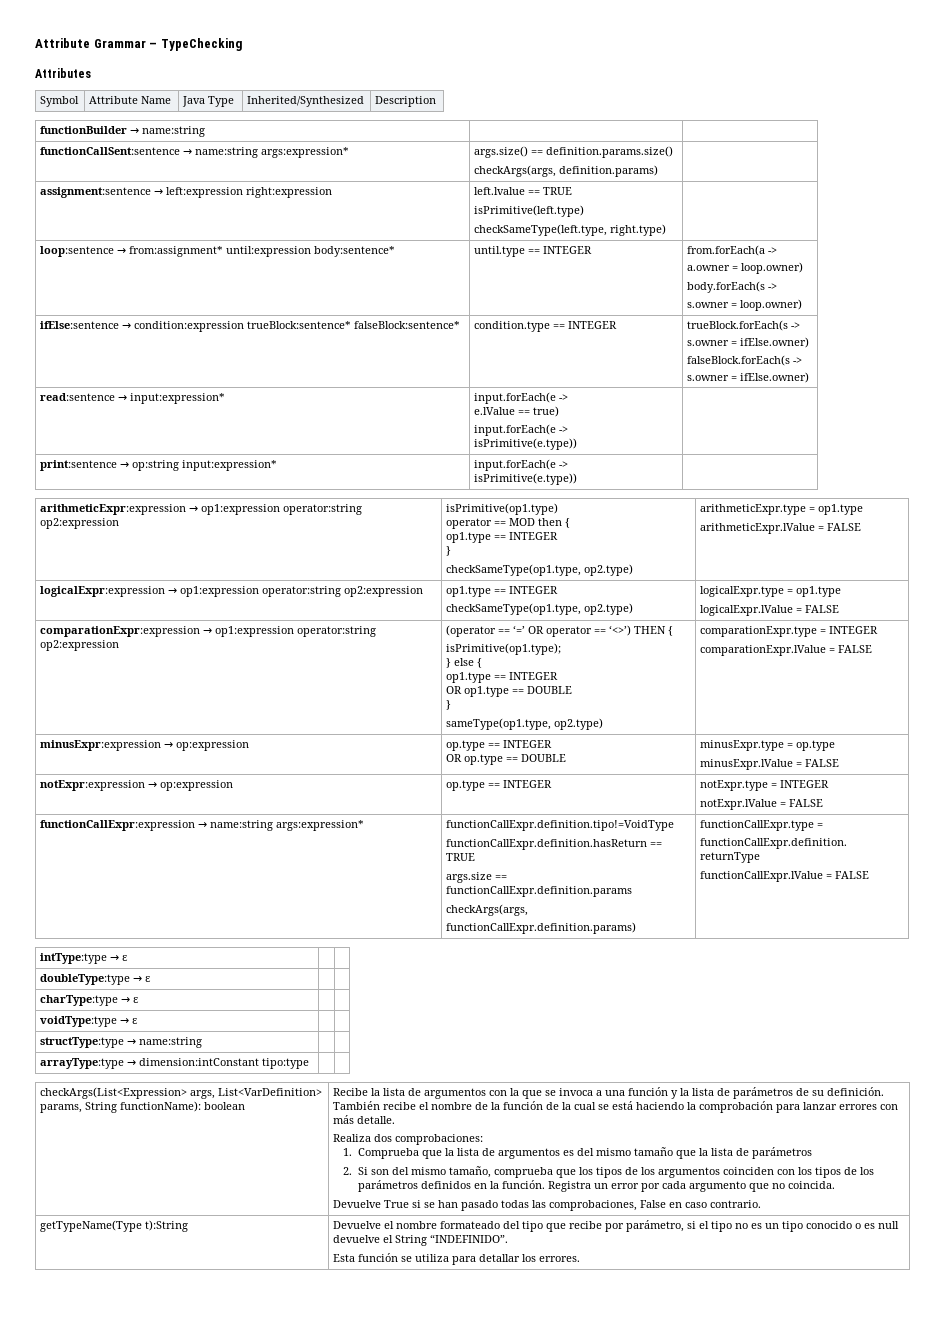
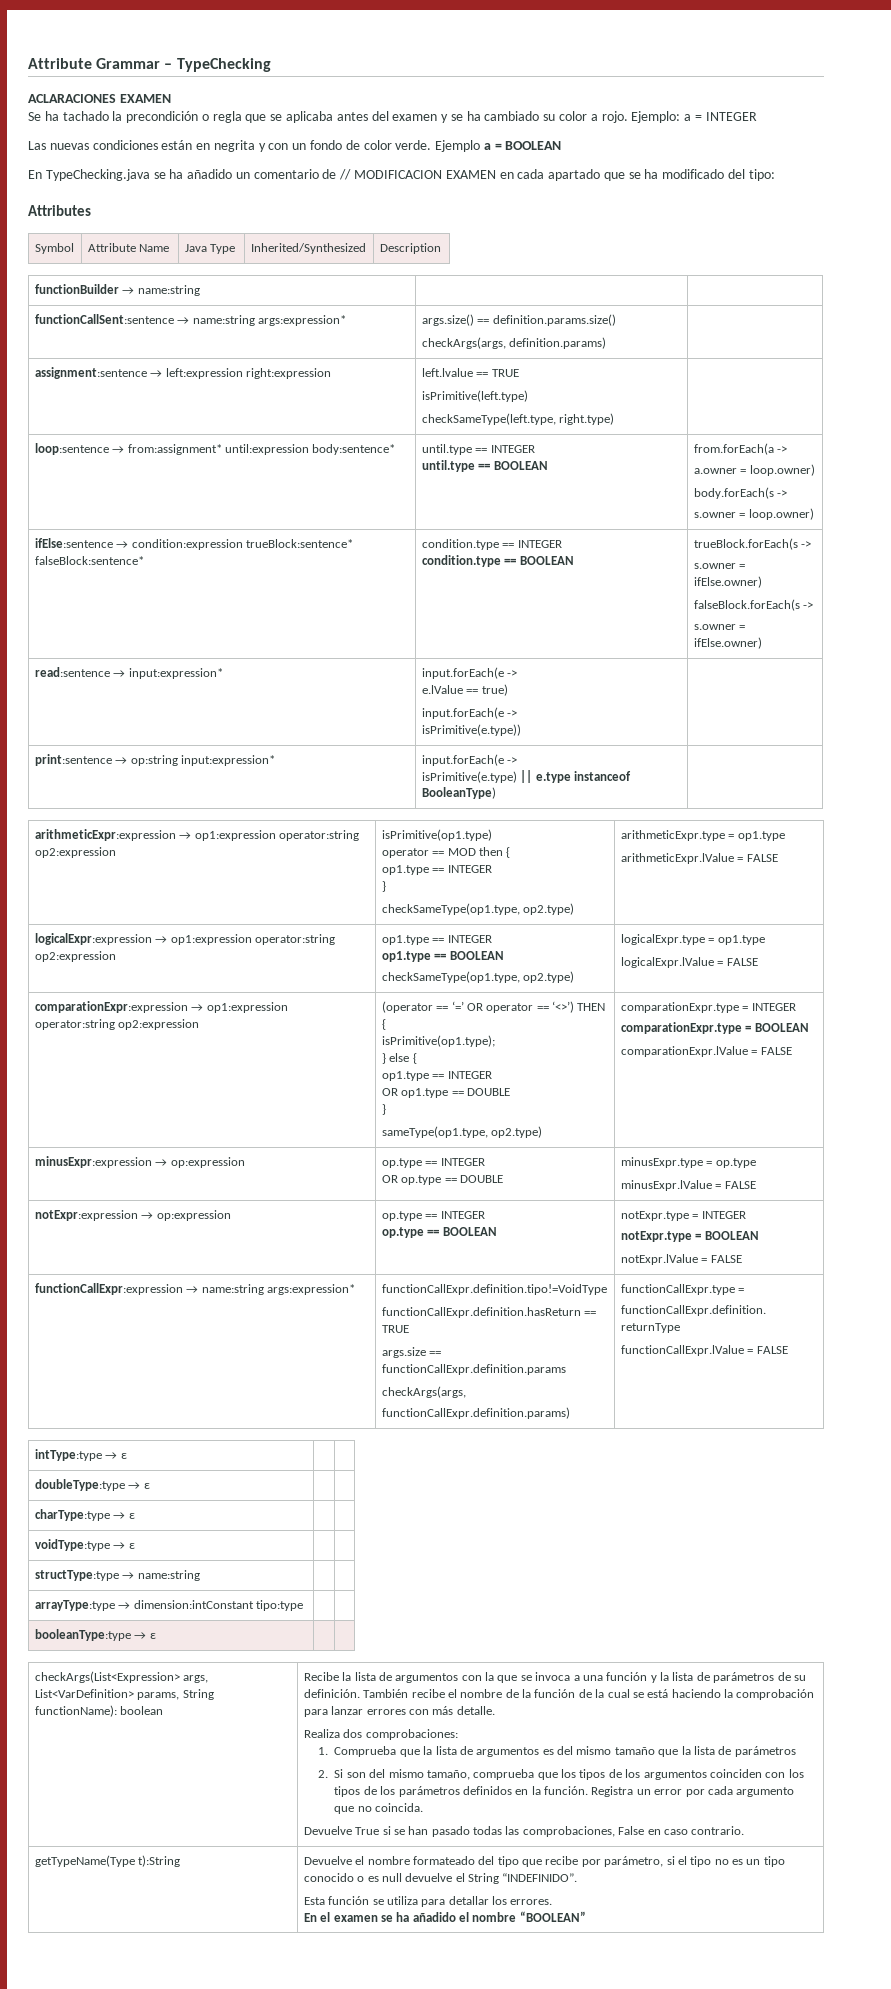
(242, 44) none -> [28,94,171,103] [28,111,757,123] [28,140,562,152] [28,169,775,181] // ACLARACIONES EXAMEN // Se ha tachado la precondición o regla que se aplicaba antes del examen y se ha cambiado su color a rojo. Ejemplo: a = INTEGER // Las nuevas condiciones están en negrita y con un fondo de color verde. Ejemplo a = BOOLEAN // En TypeChecking.java se ha añadido un comentario de // MODIFICACION EXAMEN en cada apartado que se ha modificado del tipo:
(593, 250) none -> [421,460,548,472] // until.type == BOOLEAN
(618, 325) none -> [421,555,574,567] // condition.type == BOOLEAN
[474,473,578,485] isPrimitive(e.type)) -> [421,770,631,783] [421,787,496,799] isPrimitive(e.type) || e.type instanceof BooleanType)
(559, 590) none -> [381,951,504,962] // op1.type == BOOLEAN
(879, 630) none -> [620,1022,809,1034] // comparationExpr.type = BOOLEAN
(553, 784) none -> [381,1227,497,1238] // op.type == BOOLEAN
(830, 784) none -> [620,1231,759,1242] // notExpr.type = BOOLEAN
(310, 1063) none -> [34,1629,156,1641] // booleanType:type → ε | |
(581, 1259) none -> [303,1911,586,1922] // En el examen se ha añadido el nombre “BOOLEAN”

